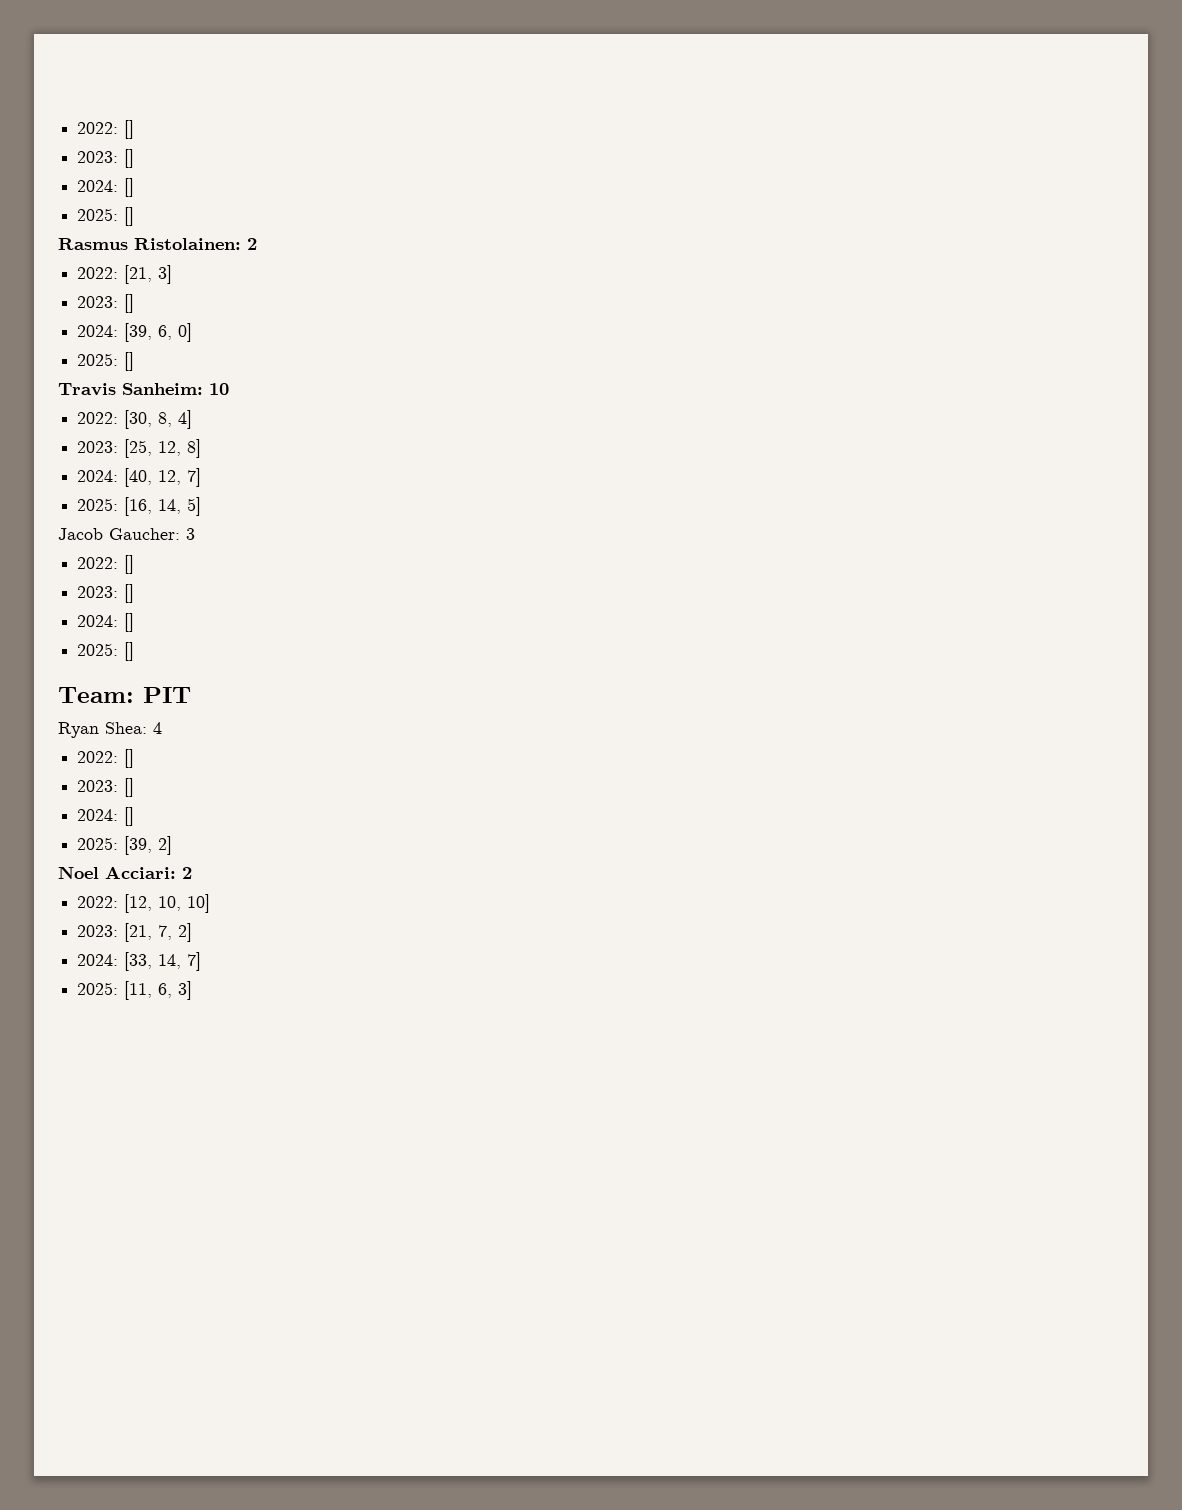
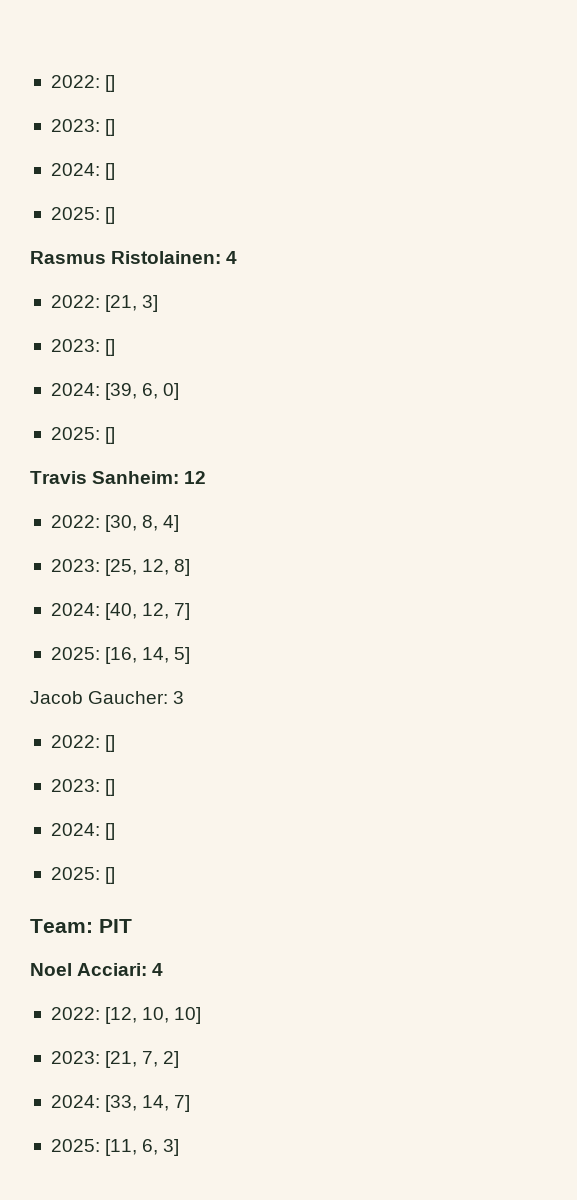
[247,238,257,250] 2 -> [226,251,238,264] 4
[209,383,229,395] 10 -> [184,471,207,484] 12
[58,722,162,738] [77,749,135,768] [77,778,135,797] [77,807,135,826] [77,836,173,855] // Ryan Shea: 4 // 2022: [] // 2023: [] // 2024: [] // 2025: [39, 2] -> (132, 926) none
[182,867,192,879] 2 -> [152,963,164,976] 4

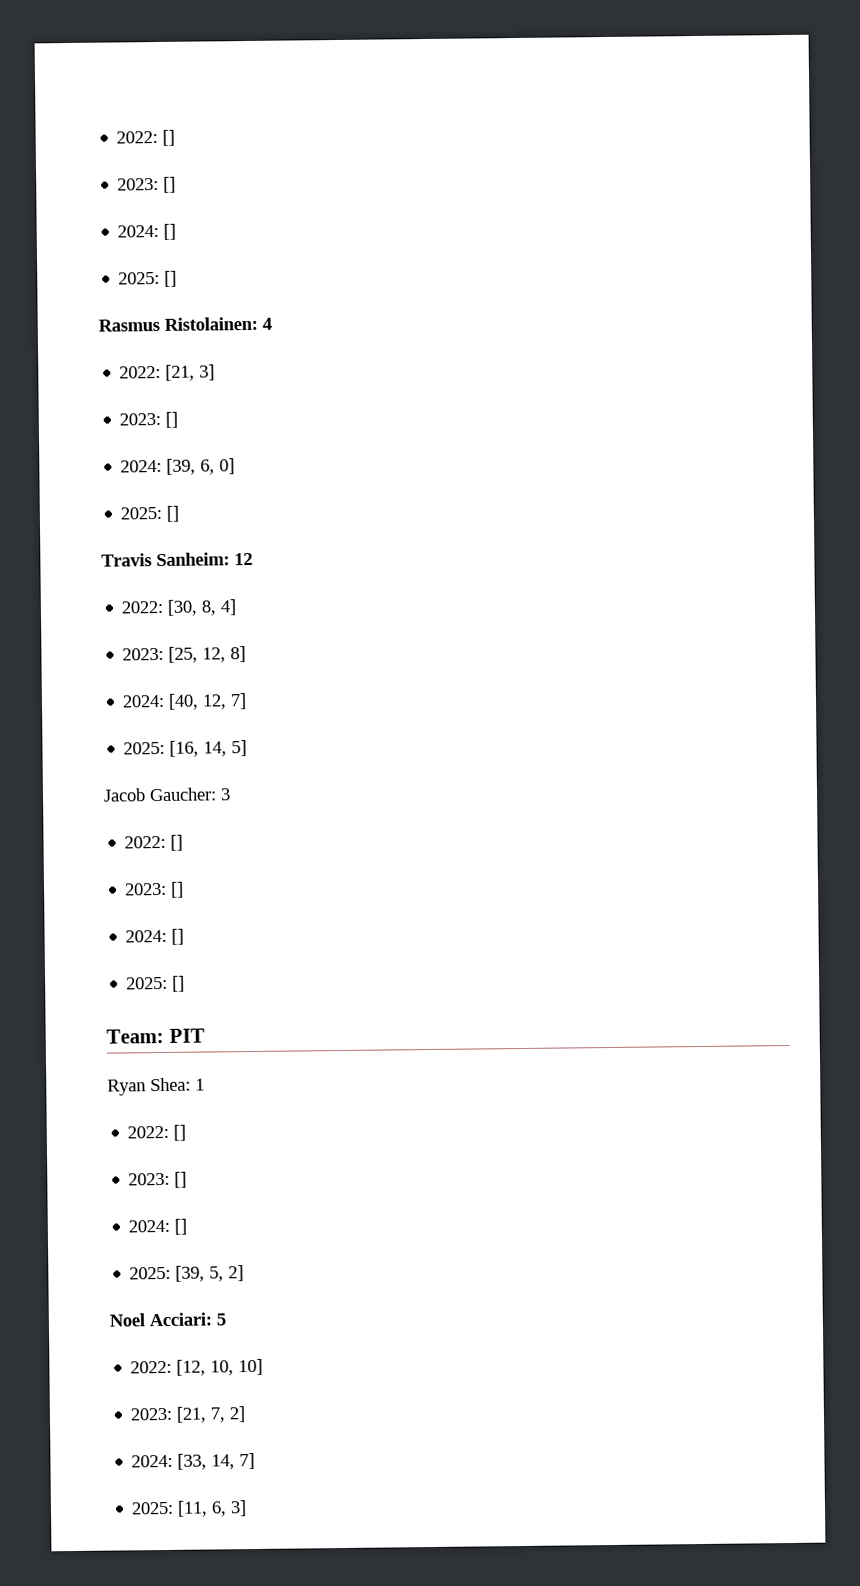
(132, 926) none -> [107,1077,205,1096] [127,1124,187,1141] [128,1171,188,1188] [128,1218,188,1235] [129,1265,245,1282] // Ryan Shea: 1 // 2022: [] // 2023: [] // 2024: [] // 2025: [39, 5, 2]
[152,963,164,976] 4 -> [216,1313,226,1326] 5

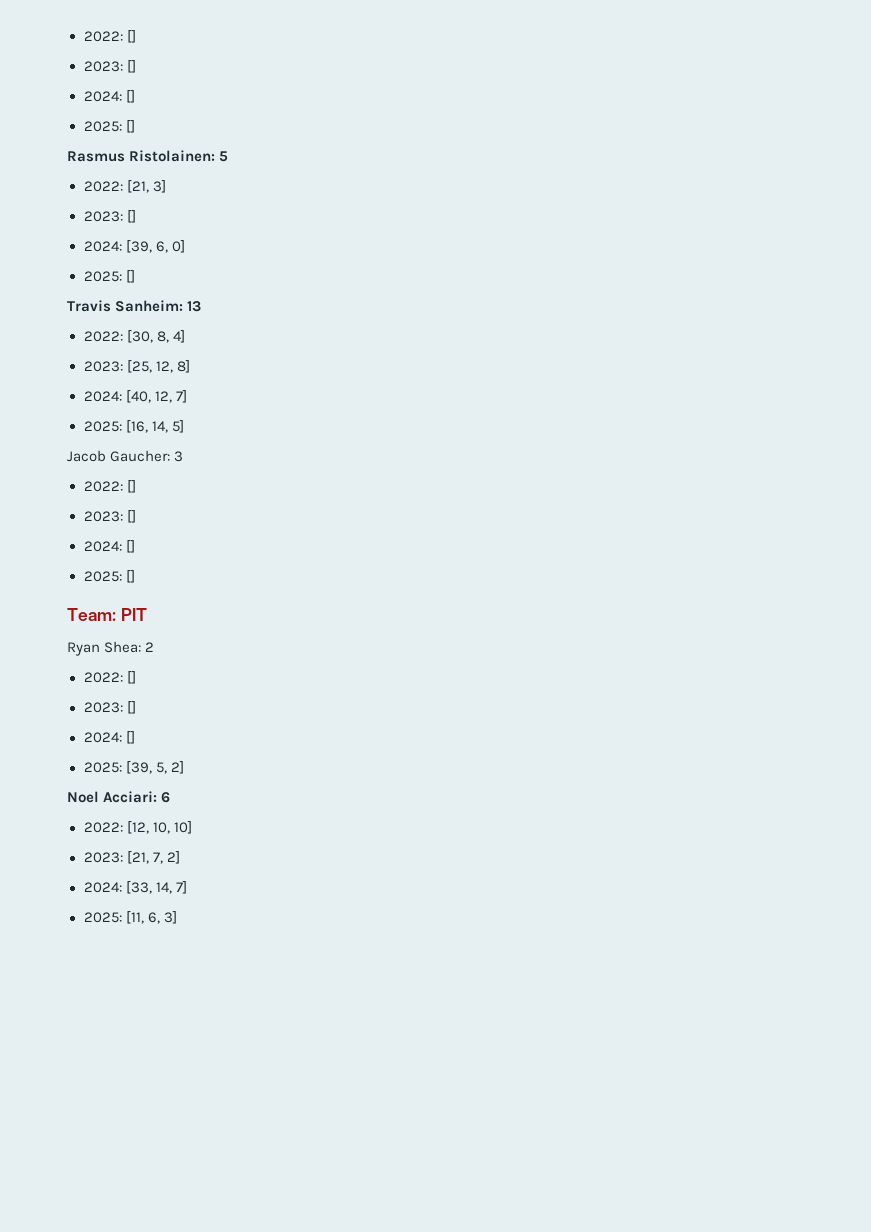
[262,317,272,330] 4 -> [219,151,229,162] 5
[234,552,253,566] 12 -> [187,301,202,312] 13
[195,1078,205,1091] 1 -> [145,642,155,652] 2
[216,1313,226,1326] 5 -> [161,792,171,803] 6

